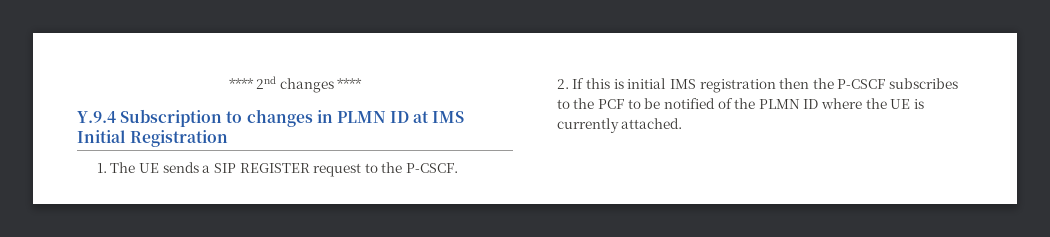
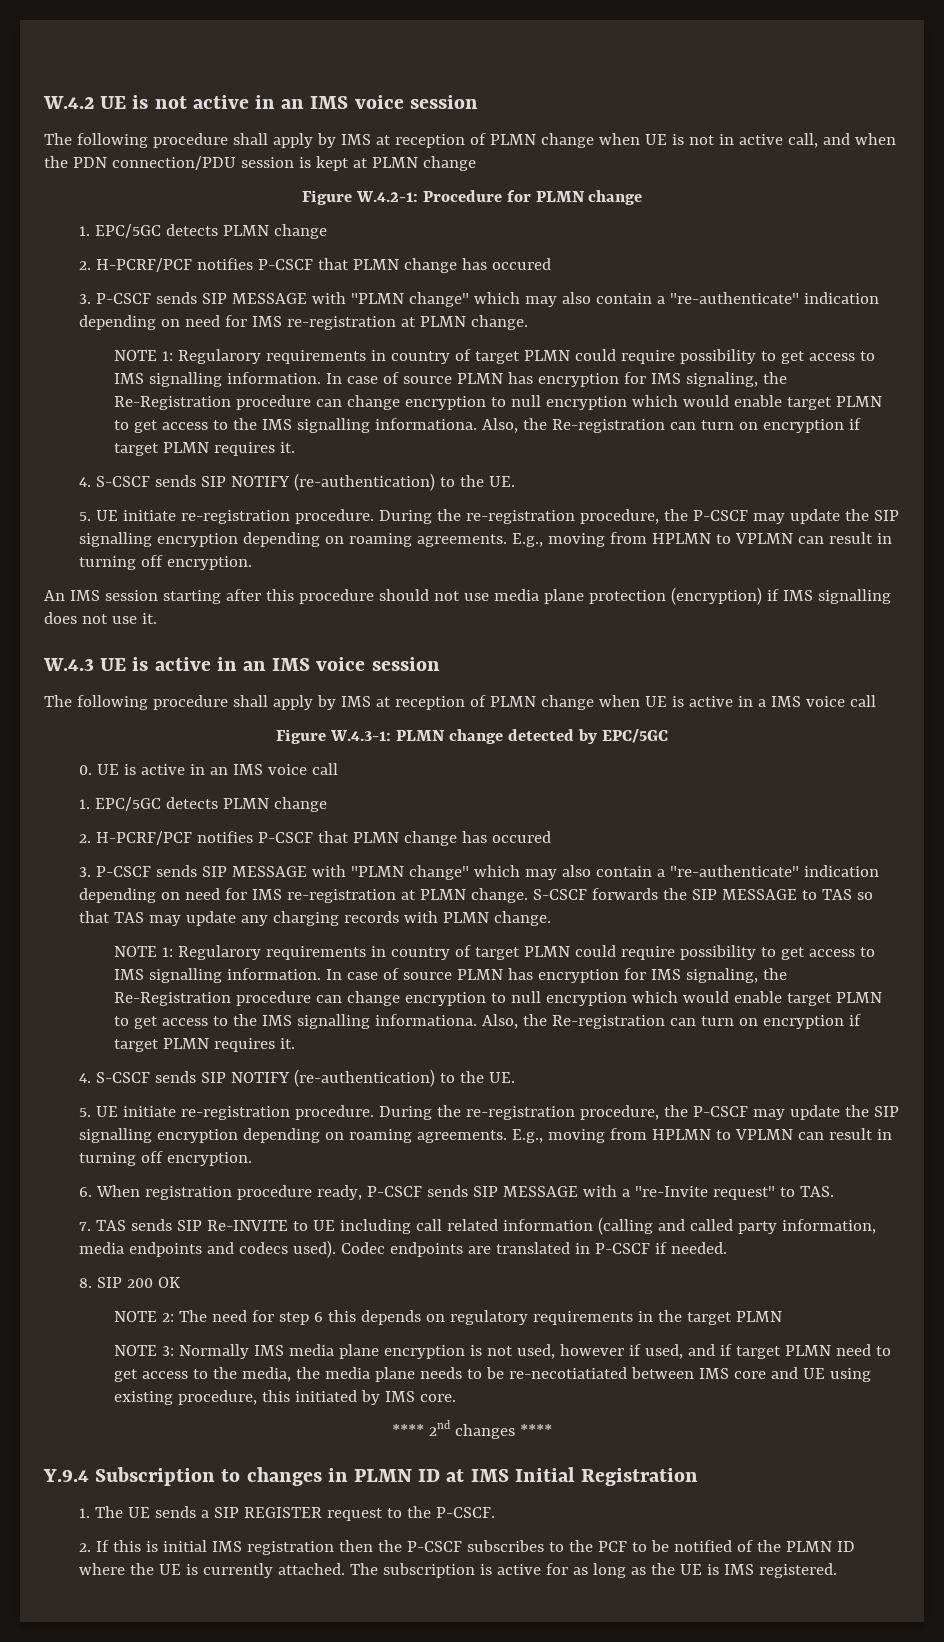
(228, 83) none -> [43,95,478,109] [44,133,896,148] [44,156,476,171] [301,190,643,205] [79,224,327,239] [79,258,551,273] [79,292,879,307] [79,315,528,330] [114,349,875,364] [114,372,787,387] [114,395,882,410] [114,418,861,433] [114,442,295,456] [79,473,515,491] [79,509,899,524] [79,532,892,547] [79,555,252,570] [44,587,891,605] [44,612,157,624] [43,657,440,671] [44,695,876,710] [276,729,668,744] [79,763,338,775] [79,797,327,812] [79,831,551,846] [79,865,879,880] [79,888,873,903] [79,911,551,926] [114,945,875,960] [114,968,787,983] [114,991,882,1006] [114,1014,861,1029] [114,1038,295,1052] [79,1069,515,1087] [79,1105,899,1120] [79,1128,892,1143] [79,1151,252,1166] [79,1185,834,1200] [79,1217,876,1235] [79,1240,727,1258] [79,1277,180,1288] [114,1310,782,1325] [114,1344,891,1359] [114,1367,871,1382] [114,1390,456,1405] W.4.2 UE is not active in an IMS voice session // The following procedure shall apply by IMS at reception of PLMN change when UE is not in active call, and when the PDN connection/PDU session is kept at PLMN change // Figure W.4.2-1: Procedure for PLMN change // 1. EPC/5GC detects PLMN change // 2. H-PCRF/PCF notifies P-CSCF that PLMN change has occured // 3. P-CSCF sends SIP MESSAGE with "PLMN change" which may also contain a "re-authenticate" indication depending on need for IMS re-registration at PLMN change. // NOTE 1: Regularory requirements in country of target PLMN could require possibility to get access to IMS signalling information. In case of source PLMN has encryption for IMS signaling, the Re-Registration procedure can change encryption to null encryption which would enable target PLMN to get access to the IMS signalling informationa. Also, the Re-registration can turn on encryption if target PLMN requires it. // 4. S-CSCF sends SIP NOTIFY (re-authentication) to the UE. // 5. UE initiate re-registration procedure. During the re-registration procedure, the P-CSCF may update the SIP signalling encryption depending on roaming agreements. E.g., moving from HPLMN to VPLMN can result in turning off encryption. // An IMS session starting after this procedure should not use media plane protection (encryption) if IMS signalling does not use it. // W.4.3 UE is active in an IMS voice session // The following procedure shall apply by IMS at reception of PLMN change when UE is active in a IMS voice call // Figure W.4.3-1: PLMN change detected by EPC/5GC // 0. UE is active in an IMS voice call // 1. EPC/5GC detects PLMN change // 2. H-PCRF/PCF notifies P-CSCF that PLMN change has occured // 3. P-CSCF sends SIP MESSAGE with "PLMN change" which may also contain a "re-authenticate" indication depending on need for IMS re-registration at PLMN change. S-CSCF forwards the SIP MESSAGE to TAS so that TAS may update any charging records with PLMN change. // NOTE 1: Regularory requirements in country of target PLMN could require possibility to get access to IMS signalling information. In case of source PLMN has encryption for IMS signaling, the Re-Registration procedure can change encryption to null encryption which would enable target PLMN to get access to the IMS signalling informationa. Also, the Re-registration can turn on encryption if target PLMN requires it. // 4. S-CSCF sends SIP NOTIFY (re-authentication) to the UE. // 5. UE initiate re-registration procedure. During the re-registration procedure, the P-CSCF may update the SIP signalling encryption depending on roaming agreements. E.g., moving from HPLMN to VPLMN can result in turning off encryption. // 6. When registration procedure ready, P-CSCF sends SIP MESSAGE with a "re-Invite request" to TAS. // 7. TAS sends SIP Re-INVITE to UE including call related information (calling and called party information, media endpoints and codecs used). Codec endpoints are translated in P-CSCF if needed. // 8. SIP 200 OK // NOTE 2: The need for step 6 this depends on regulatory requirements in the target PLMN // NOTE 3: Normally IMS media plane encryption is not used, however if used, and if target PLMN need to get access to the media, the media plane needs to be re-necotiatiated between IMS core and UE using existing procedure, this initiated by IMS core. //
(683, 123) none -> [349,1563,837,1578] The subscription is active for as long as the UE is IMS registered.

